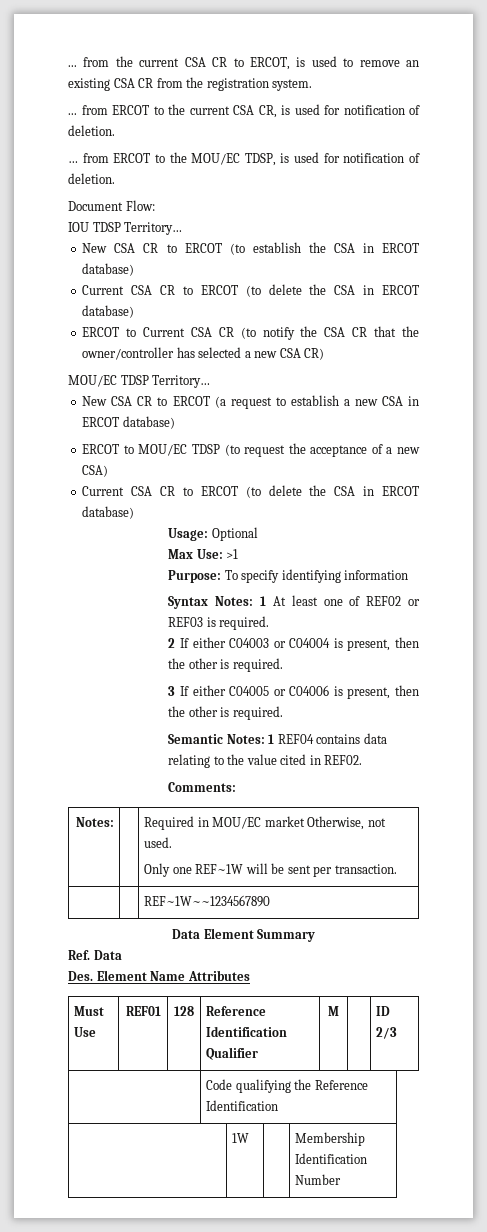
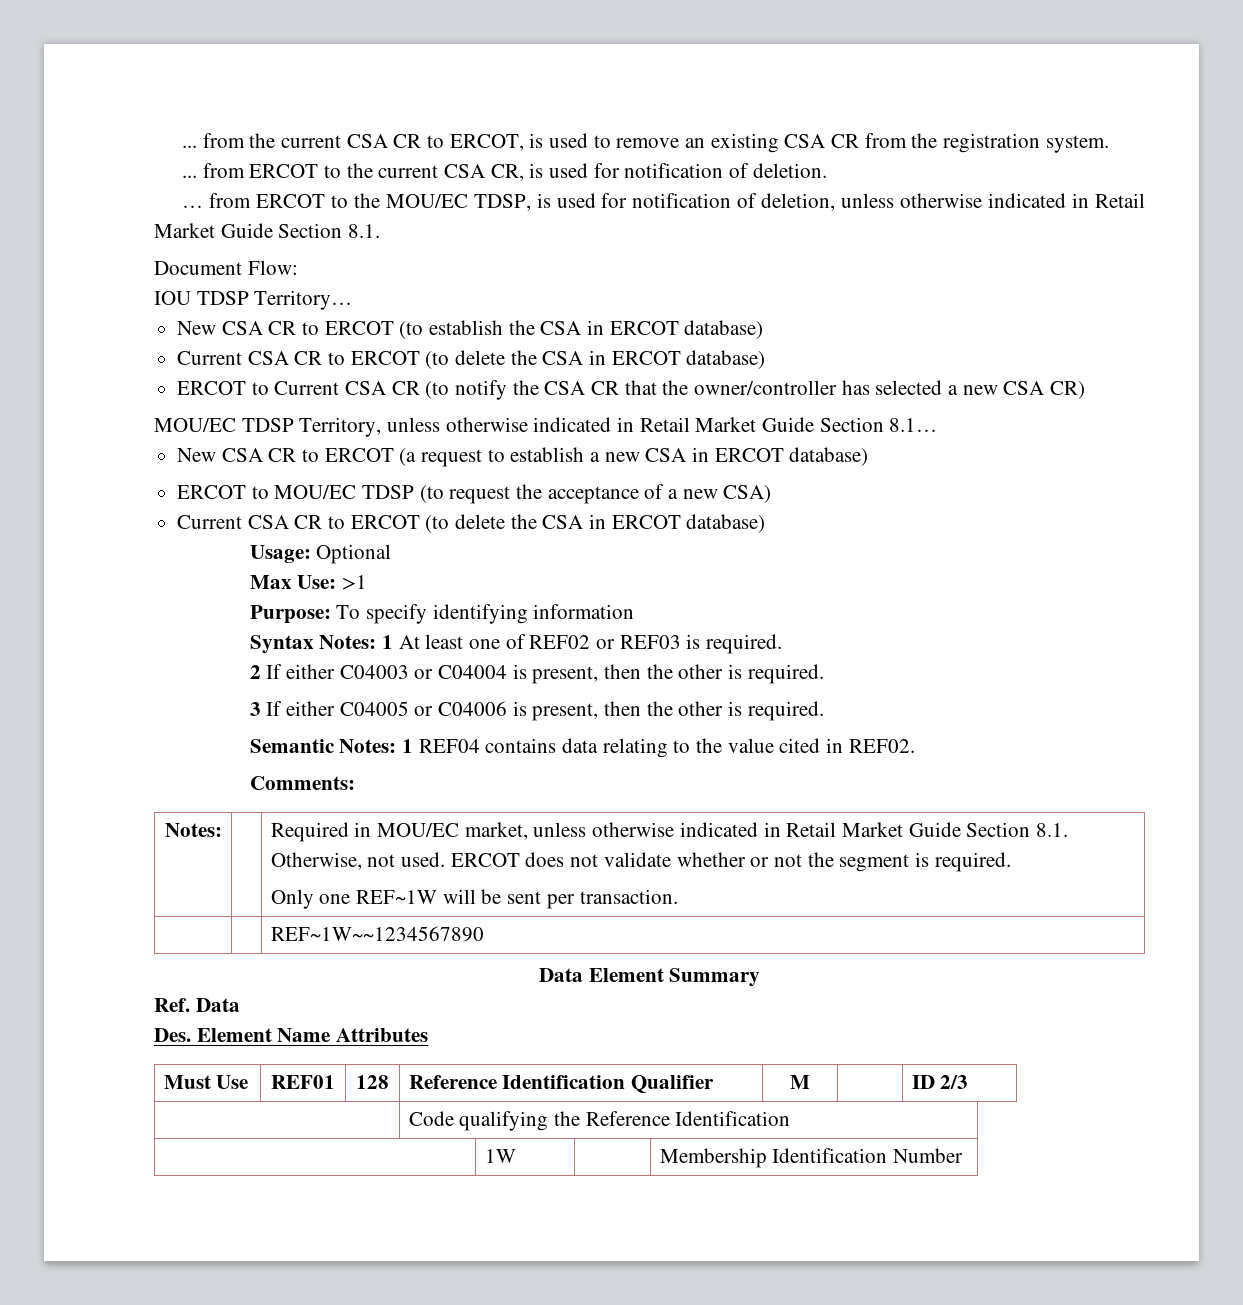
[68,173,115,184] deletion. -> [761,193,1146,211] [154,223,381,238] deletion, unless otherwise indicated in Retail Market Guide Section 8.1.
[152,375,211,388] Territory… -> [299,417,938,437] Territory, unless otherwise indicated in Retail Market Guide Section 8.1…
[264,816,386,830] [144,837,173,848] market Otherwise, not used. -> [464,822,1068,840] [270,852,1011,872] market, unless otherwise indicated in Retail Market Guide Section 8.1. Otherwise, not used. ERCOT does not validate whether or not the segment is required.

